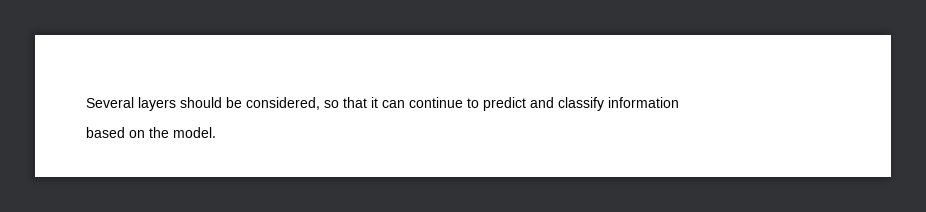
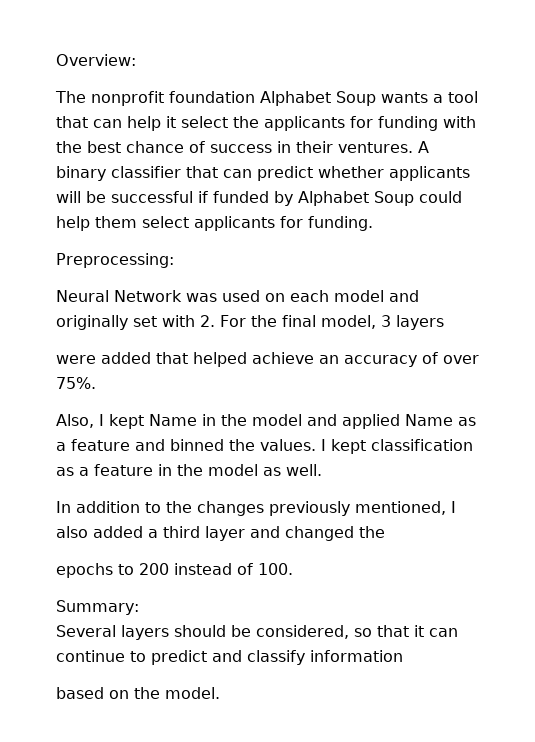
(86, 102) none -> [56,54,136,66] [55,91,478,106] [56,116,476,131] [56,141,429,153] [56,166,470,181] [56,191,462,206] [56,216,373,231] [56,253,174,268] [56,290,419,302] [56,315,444,330] [56,352,479,367] [56,377,96,389] [56,414,476,429] [56,439,473,454] [56,464,322,476] [56,501,456,516] [56,526,385,541] [56,563,293,578] [56,600,139,615] Overview: // The nonprofit foundation Alphabet Soup wants a tool that can help it select the applicants for funding with the best chance of success in their ventures. A binary classifier that can predict whether applicants will be successful if funded by Alphabet Soup could help them select applicants for funding. // Preprocessing: // Neural Network was used on each model and originally set with 2. For the final model, 3 layers // were added that helped achieve an accuracy of over 75%. // Also, I kept Name in the model and applied Name as a feature and binned the values. I kept classification as a feature in the model as well. // In addition to the changes previously mentioned, I also added a third layer and changed the // epochs to 200 instead of 100. // Summary: //

